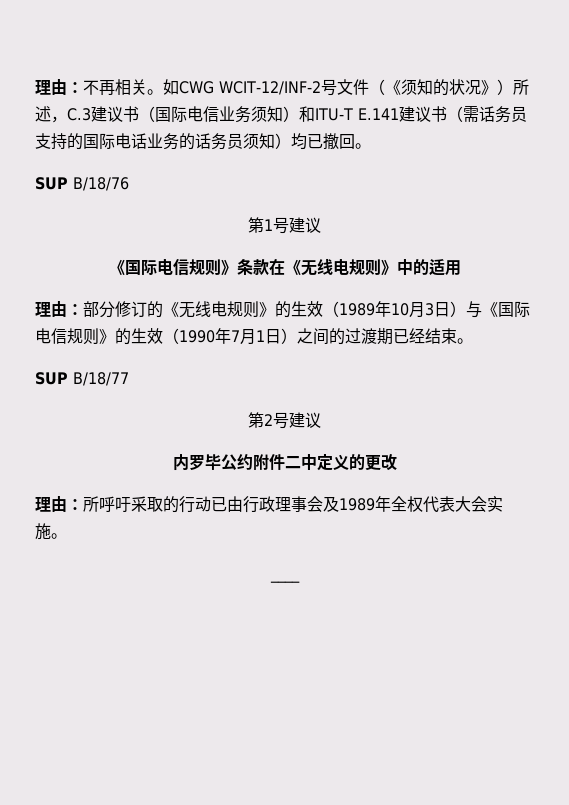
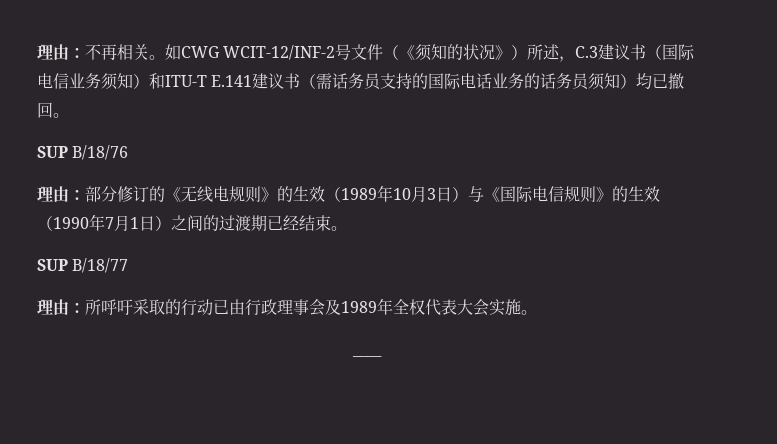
[248,217,321,234] [108,258,461,276] // 第1号建议 // 《国际电信规则》条款在《无线电规则》中的适用 -> (129, 152) none
[248,412,321,429] [172,454,397,471] // 第2号建议 // 内罗毕公约附件二中定义的更改 -> (129, 265) none

